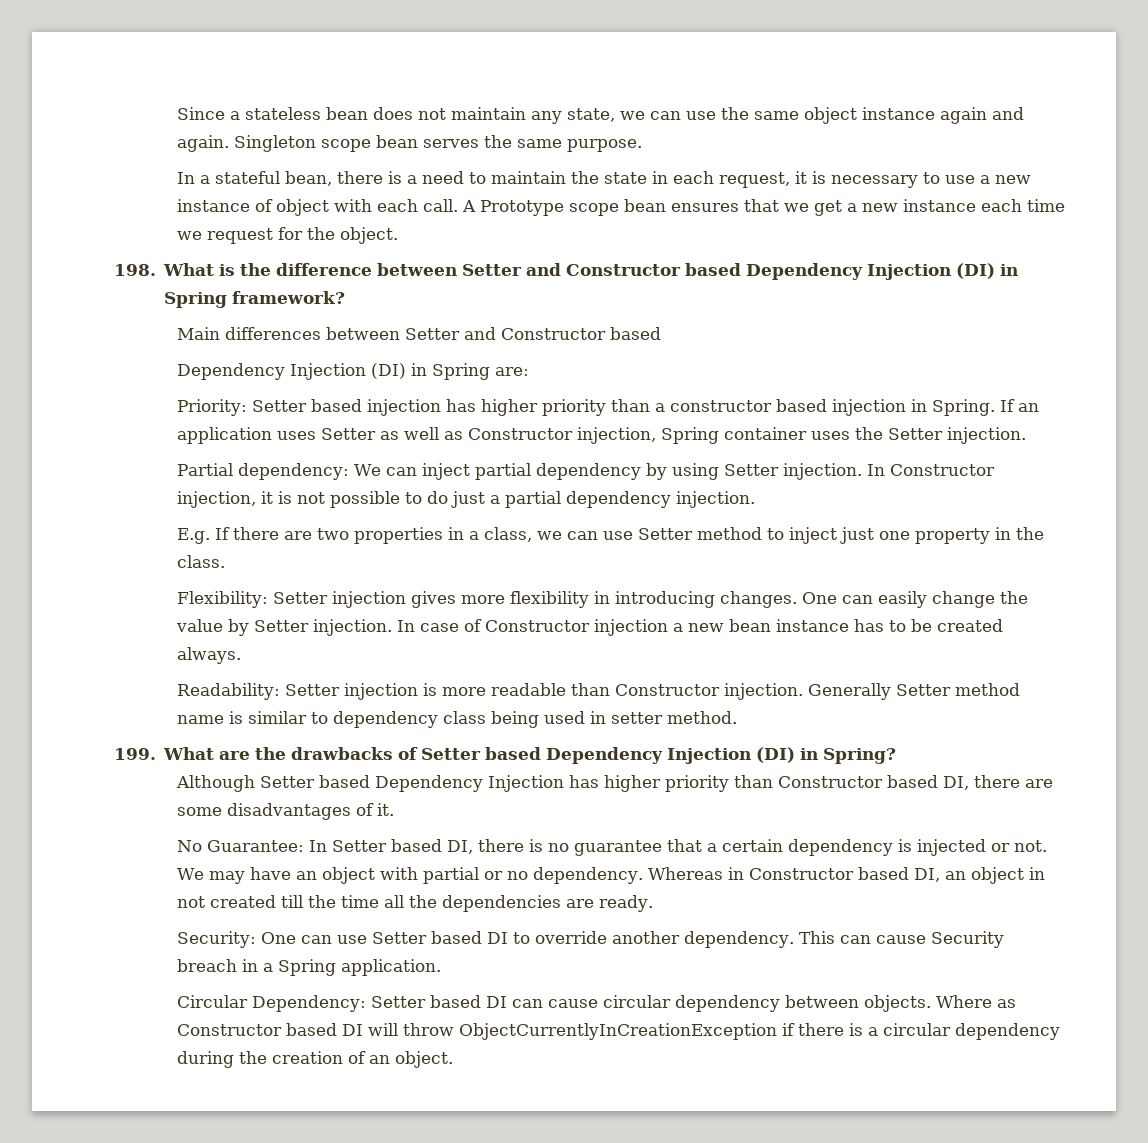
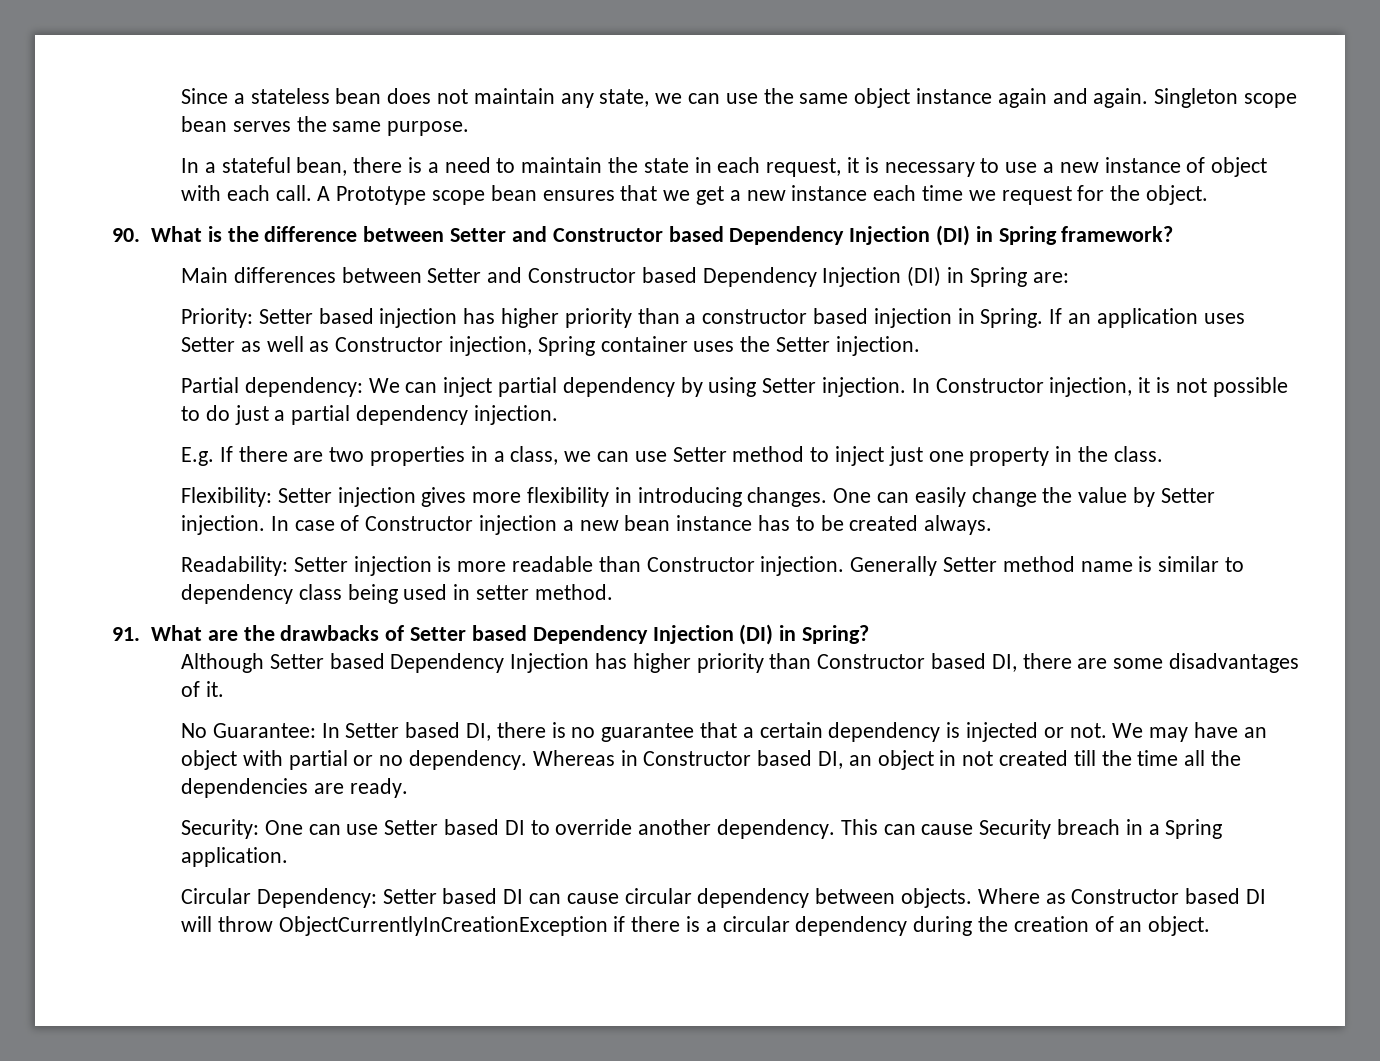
[113,264,156,276] 198. -> [112,228,141,242] 90.
(662, 333) // -> (697, 275) none
[113,748,156,760] 199. -> [112,627,141,641] 91.

